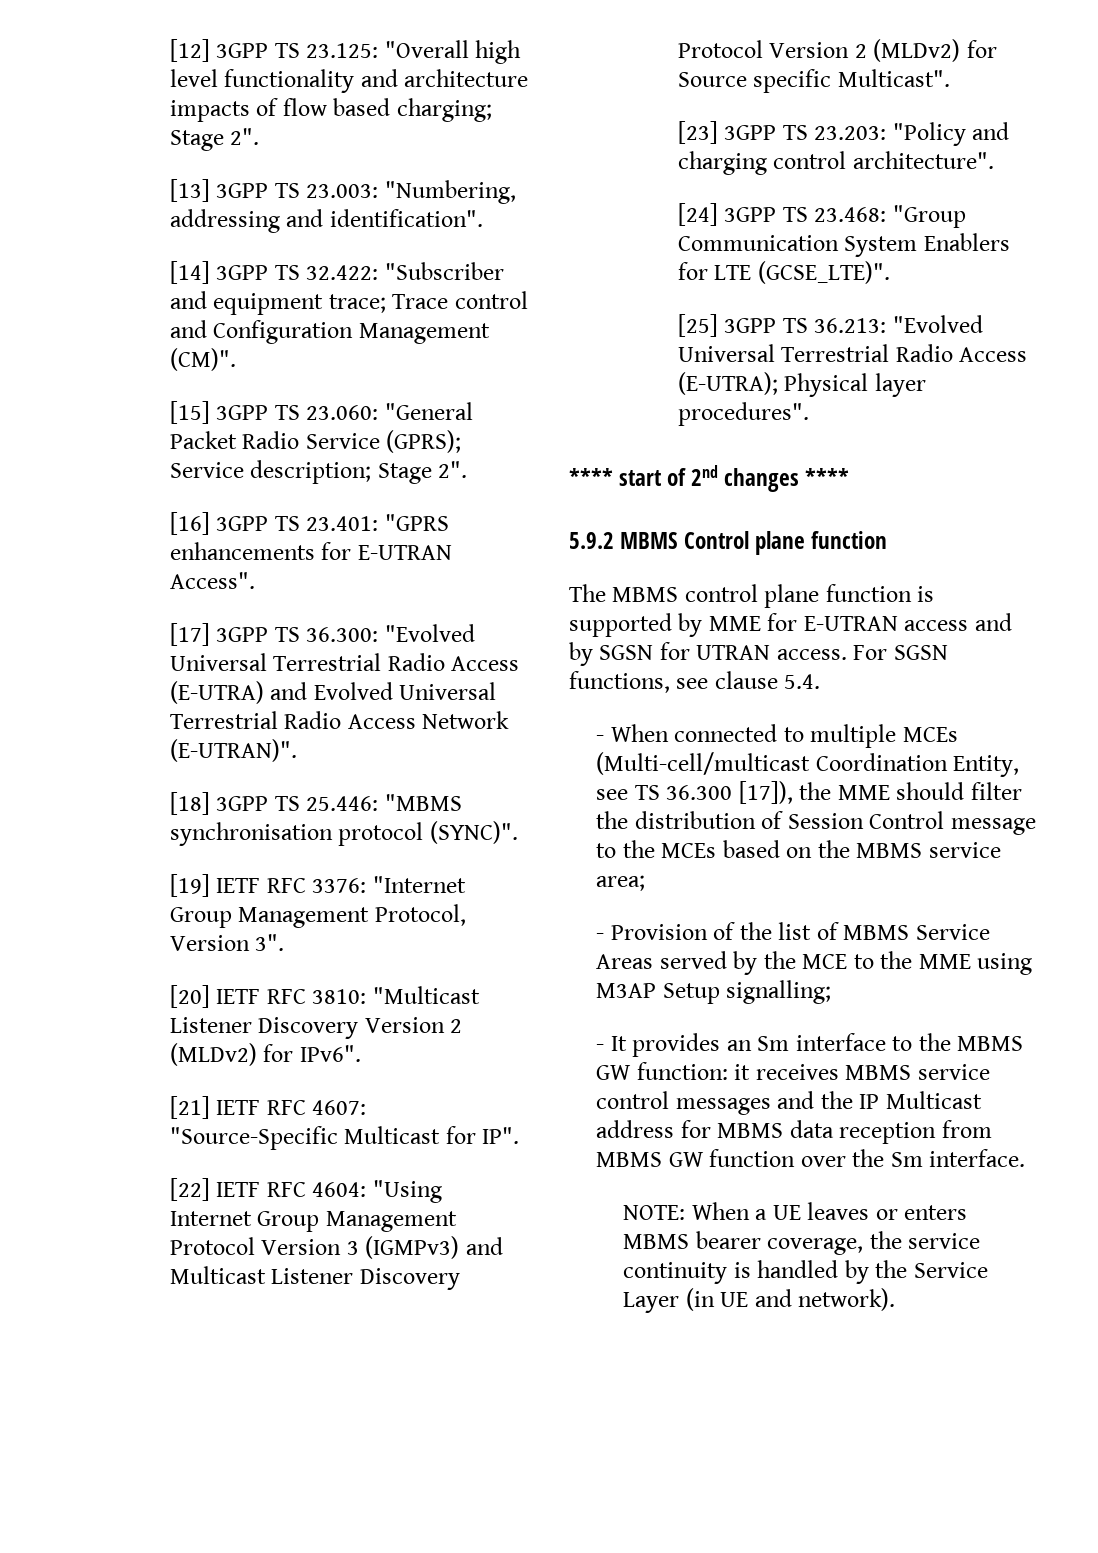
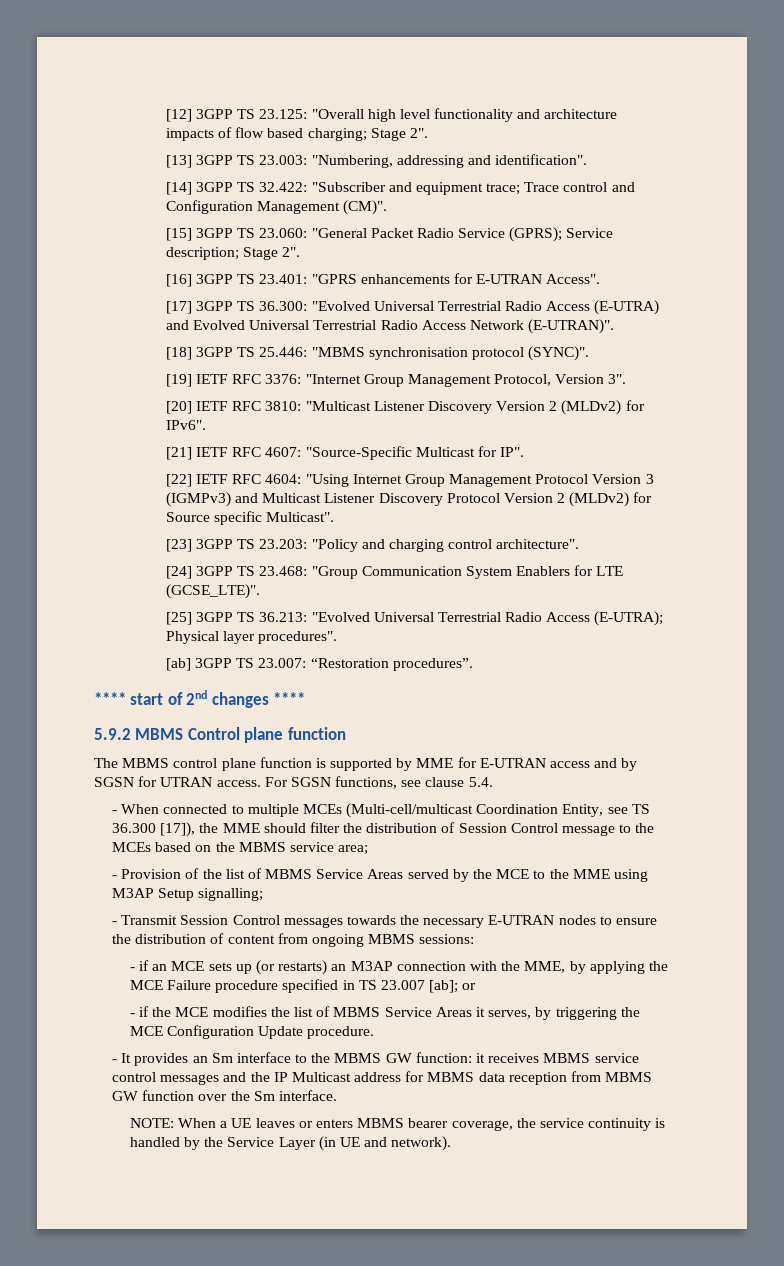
(809, 414) none -> [165,658,473,671] // [ab] 3GPP TS 23.007: “Restoration procedures”.
(832, 992) none -> [111,915,657,928] [111,933,475,947] [129,960,668,975] [129,979,477,993] [129,1006,640,1020] [129,1025,375,1039] // - Transmit Session Control messages towards the necessary E-UTRAN nodes to ensure the distribution of content from ongoing MBMS sessions: // - if an MCE sets up (or restarts) an M3AP connection with the MME, by applying the MCE Failure procedure specified in TS 23.007 [ab]; or // - if the MCE modifies the list of MBMS Service Areas it serves, by triggering the MCE Configuration Update procedure.

